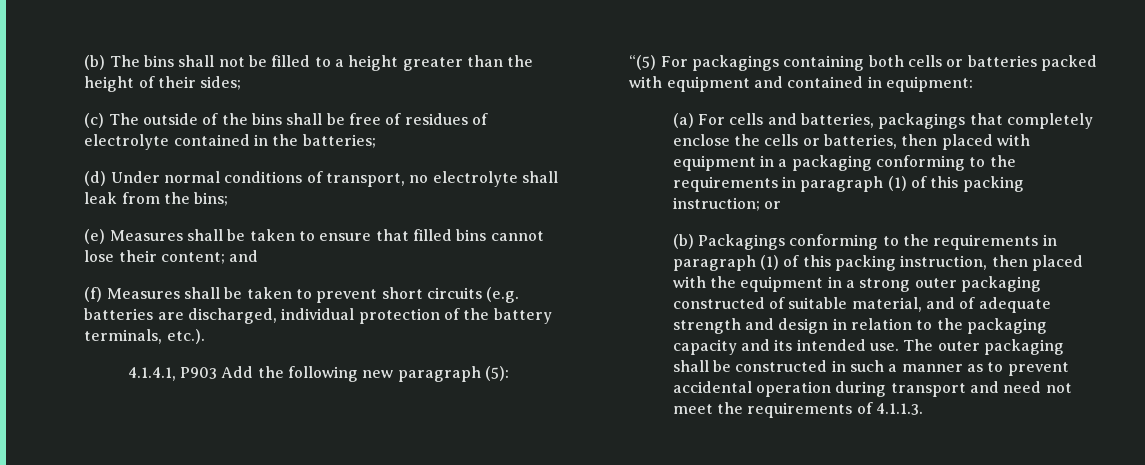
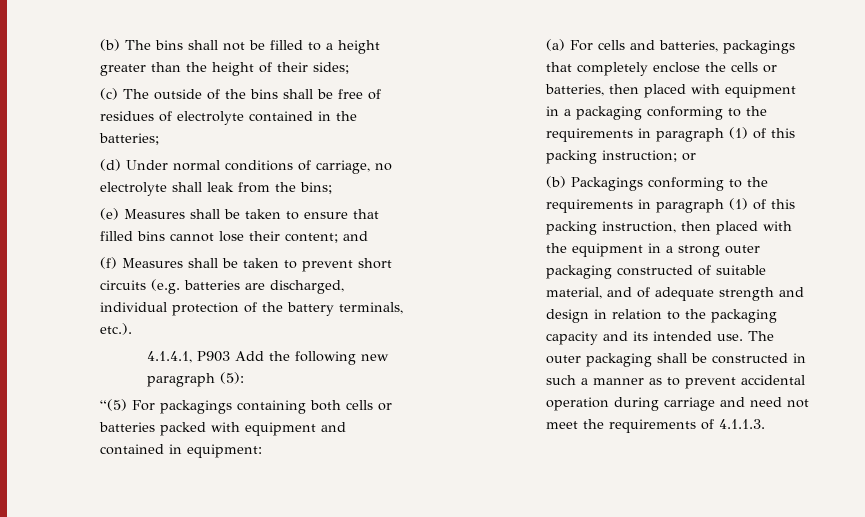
[326,173,406,187] transport, -> [315,160,370,174] carriage,
[890,383,966,397] transport -> [663,397,715,411] carriage

